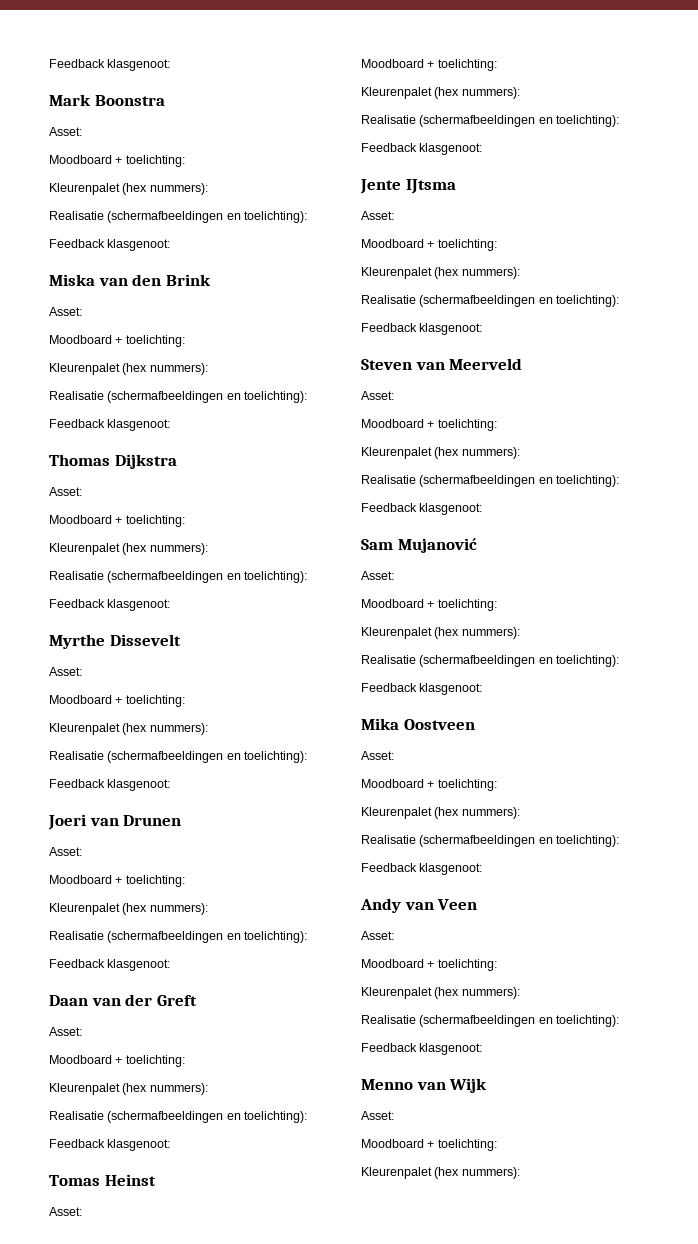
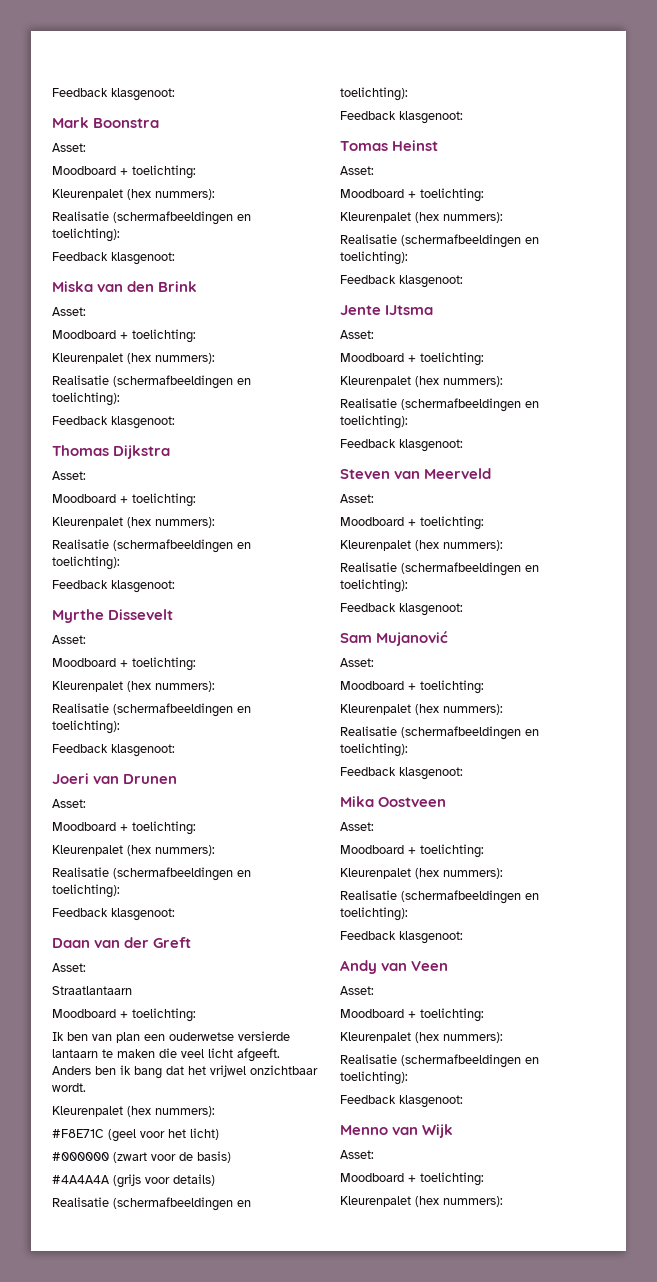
[49,1055,185,1067] [49,1083,208,1095] // Moodboard + toelichting: // Kleurenpalet (hex nummers): -> [52,986,132,995] [52,1008,196,1022] [52,1031,290,1043] [52,1048,280,1062] [52,1065,318,1079] [52,1083,86,1092] [52,1106,215,1117] [52,1128,219,1142] [52,1151,231,1163] [52,1174,215,1188] // Straatlantaarn // Moodboard + toelichting: // Ik ben van plan een ouderwetse versierde lantaarn te maken die veel licht afgeeft. Anders ben ik bang dat het vrijwel onzichtbaar wordt. // Kleurenpalet (hex nummers): // #F8E71C (geel voor het licht) // #000000 (zwart voor de basis) // #4A4A4A (grijs voor details)

